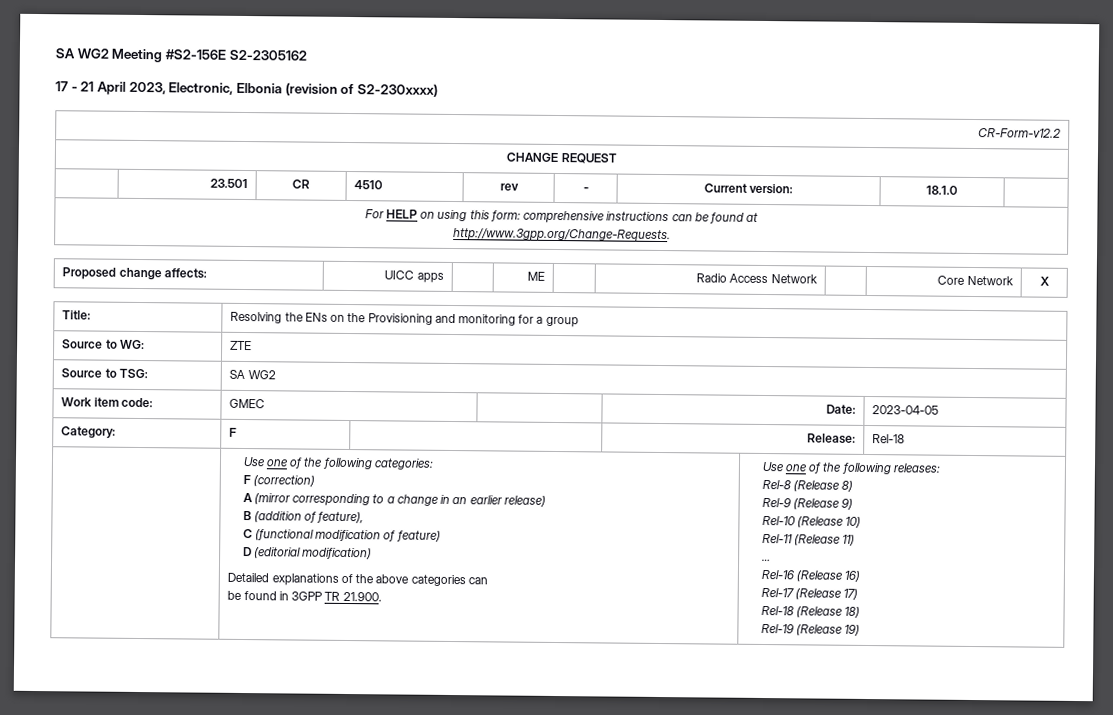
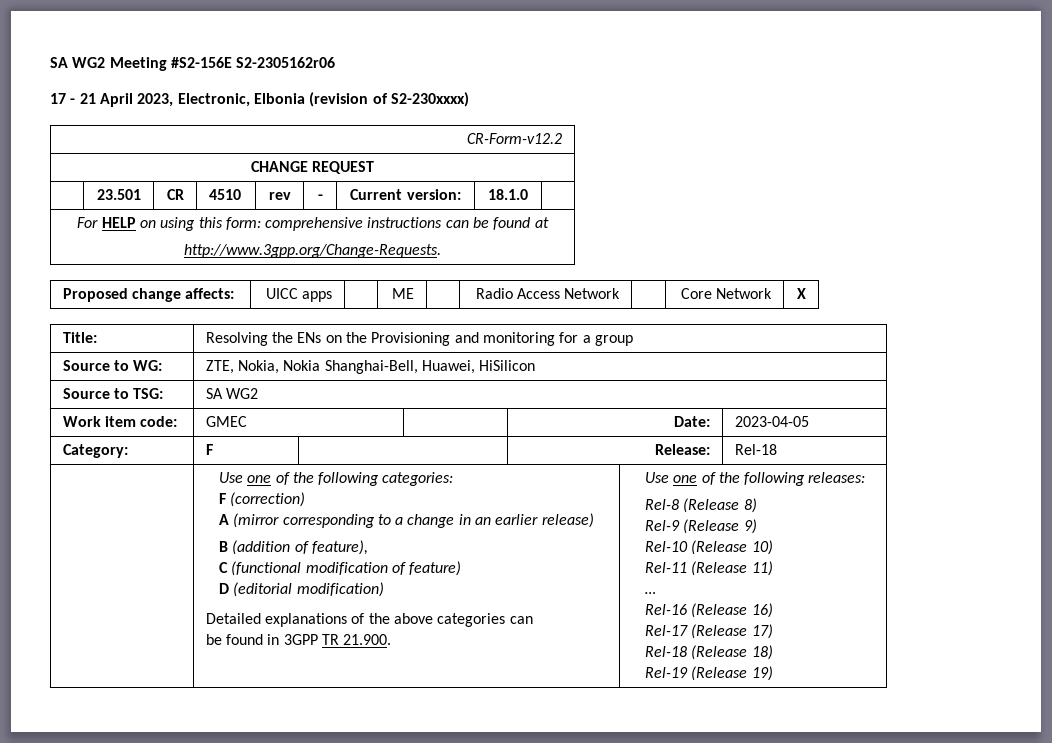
[228,49,307,61] S2-2305162 -> [236,57,336,68] S2-2305162r06
[230,340,253,351] ZTE -> [205,360,536,374] ZTE, Nokia, Nokia Shanghai-Bell, Huawei, HiSilicon

